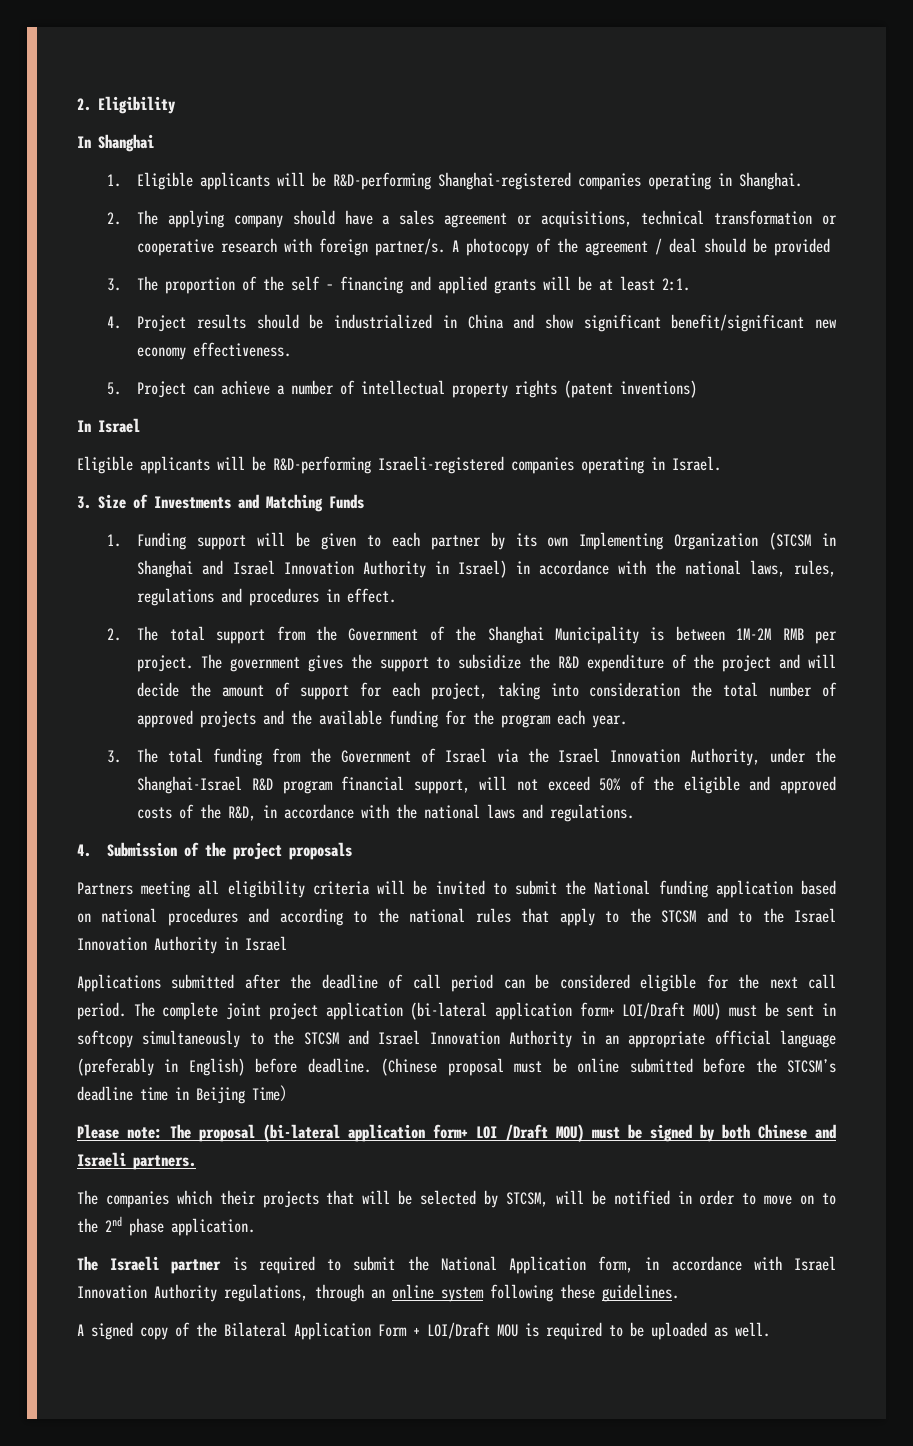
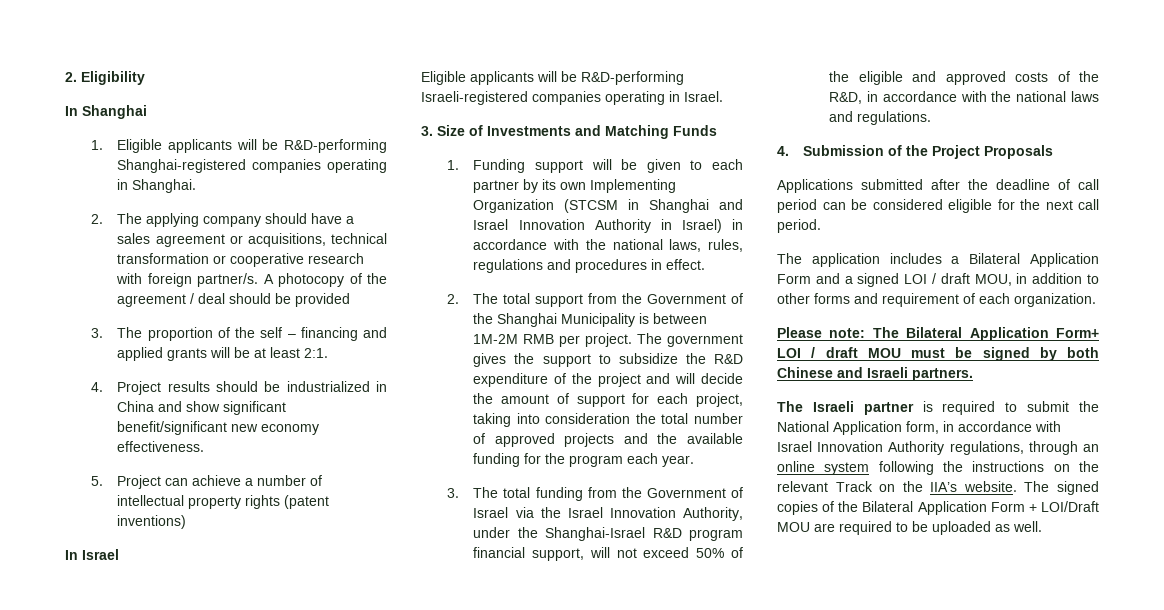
[233,842,353,860] [77,880,836,898] [77,908,837,926] [77,936,287,954] project proposals // Partners meeting all eligibility criteria will be invited to submit the National funding application based on national procedures and according to the national rules that apply to the STCSM and to the Israel Innovation Authority in Israel -> [932,145,1054,159] Project Proposals
[133,1002,836,1020] [77,1030,836,1048] [77,1058,836,1076] [77,1085,297,1104] [77,1124,584,1142] The complete joint project application (bi-lateral application form+ LOI/Draft MOU) must be sent in softcopy simultaneously to the STCSM and Israel Innovation Authority in an appropriate official language (preferably in English) before deadline. (Chinese proposal must be online submitted before the STCSM’s deadline time in Beijing Time） // Please note: The proposal (bi-lateral application form+ LOI /Draft MOU) -> [777,253,1099,267] [777,273,1099,287] [777,293,1096,307] [777,327,1099,341] [777,347,901,358] // The application includes a Bilateral Application Form and a signed LOI / draft MOU, in addition to other forms and requirement of each organization. // Please note: The Bilateral Application Form+ LOI / draft MOU
[77,1190,837,1208] [77,1216,255,1236] // The companies which their projects that will be selected by STCSM, will be notified in order to move on to the 2nd phase application. -> (973, 374) none
[560,1284,679,1302] [77,1322,168,1340] these guidelines. // A signed copy -> [943,461,1099,472] [777,481,1099,495] [777,501,818,515] the instructions on the relevant Track on the IIA’s website. The signed copies
[525,1323,539,1337] is -> [814,523,835,532] are

